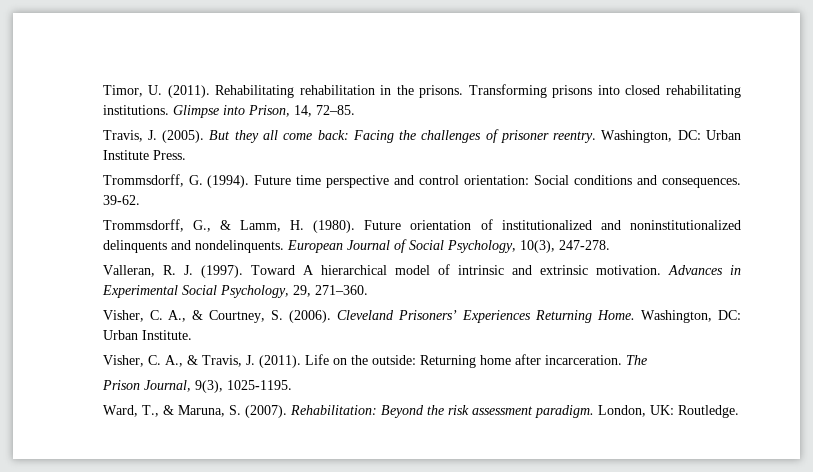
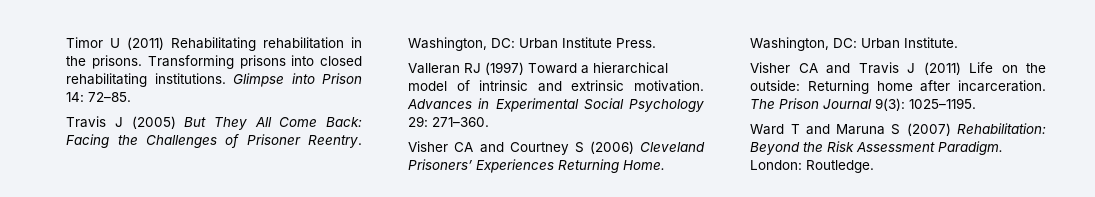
[102,85,210,98] Timor, U. (2011). -> [66,37,165,50] Timor U (2011)
[247,105,312,117] Prison, 14, -> [322,73,362,84] [66,92,85,102] Prison 14:
[102,129,597,143] Travis, J. (2005). But they all come back: Facing the challenges of prisoner reentry. -> [66,116,363,130] [66,134,362,148] Travis J (2005) But They All Come Back: Facing the Challenges of Prisoner Reentry.
[102,174,742,188] [102,195,140,205] [102,219,742,233] [102,239,610,253] [102,265,314,278] Trommsdorff, G. (1994). Future time perspective and control orientation: Social conditions and consequences. 39-62. // Trommsdorff, G., & Lamm, H. (1980). Future orientation of institutionalized and noninstitutionalized delinquents and nondelinquents. European Journal of Social Psychology, 10(3), 247-278. // Valleran, R. J. (1997). Toward A -> [408,62,590,75] Valleran RJ (1997) Toward a
[219,285,311,298] Psychology, 29, -> [629,99,704,112] [408,116,429,127] Psychology 29:
[102,310,332,323] Visher, C. A., & Courtney, S. (2006). -> [408,141,634,155] Visher CA and Courtney S (2006)
[102,355,301,368] Visher, C. A., & Travis, J. (2011). -> [750,62,961,75] Visher CA and Travis J (2011)
[101,380,292,393] [102,405,674,418] // Prison Journal, 9(3), 1025-1195. // Ward, T., & Maruna, S. (2007). Rehabilitation: Beyond the risk assessment paradigm. London, UK: -> [779,98,977,111] [750,123,1046,136] [750,141,1004,155] [750,160,803,170] Prison Journal 9(3): 1025–1195. // Ward T and Maruna S (2007) Rehabilitation: Beyond the Risk Assessment Paradigm. London:

